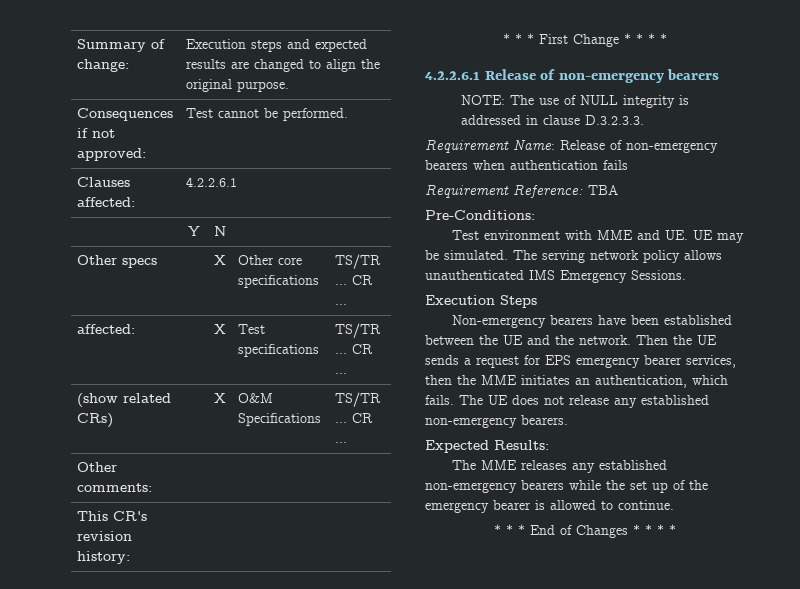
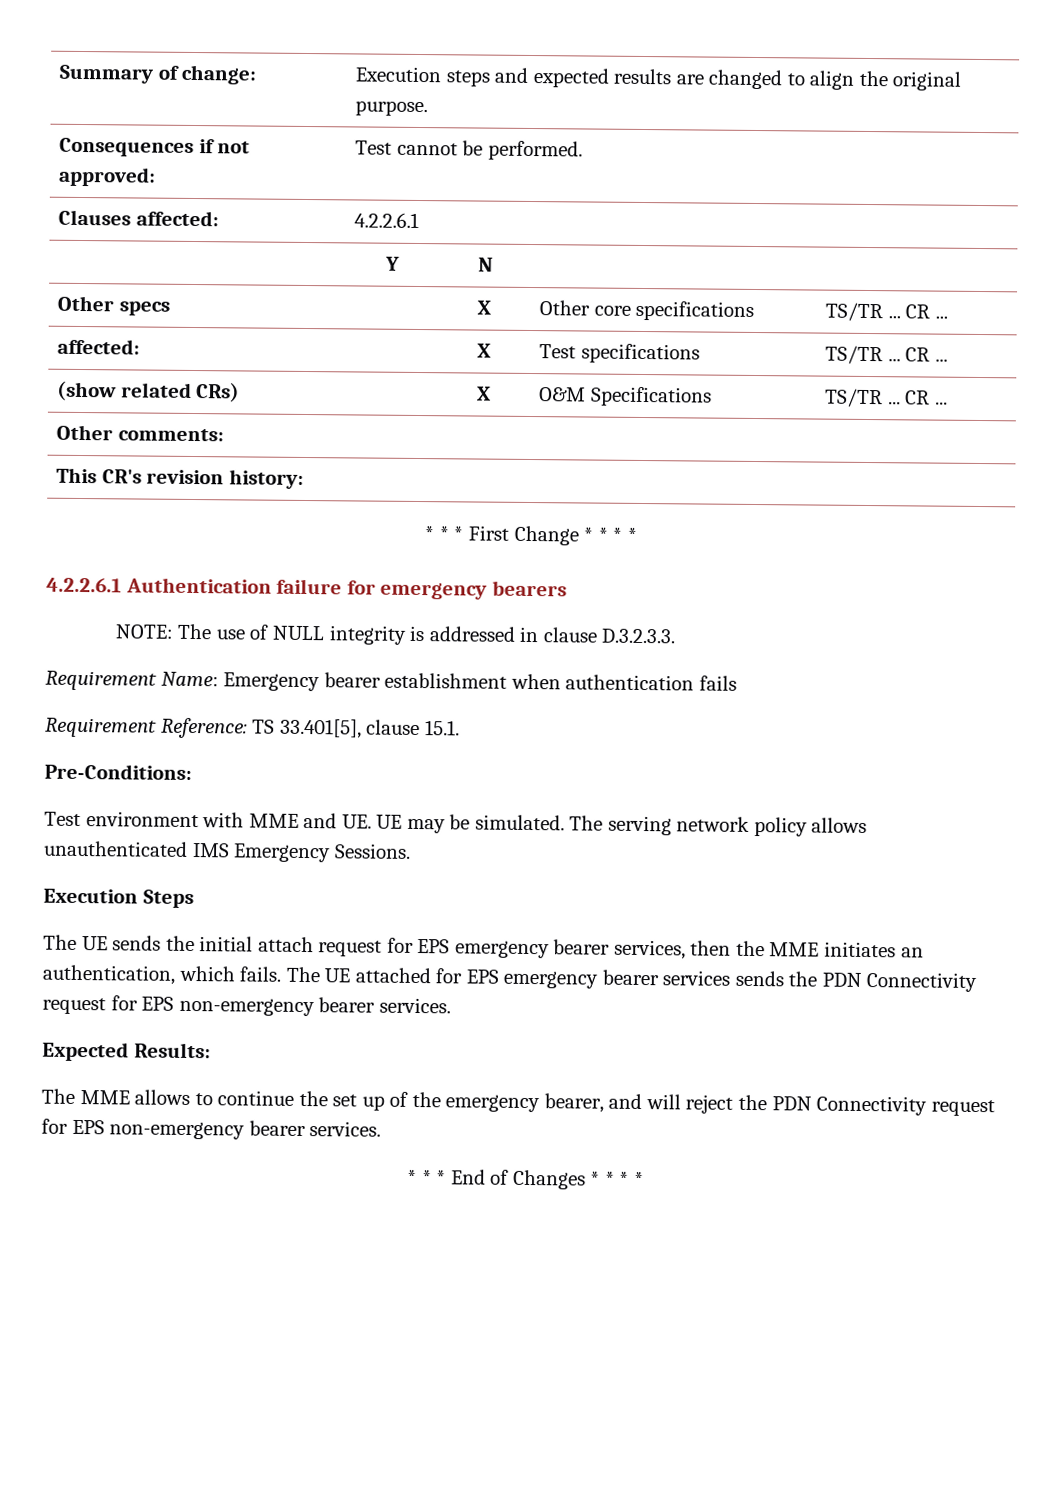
[484,69,664,83] Release of non-emergency -> [125,577,488,600] Authentication failure for emergency
[560,140,718,153] [425,160,468,170] Release of non-emergency bearers -> [223,672,508,692] Emergency bearer establishment
[588,185,618,195] TBA -> [252,718,460,739] TS 33.401[5], clause 15.1.
[451,315,732,328] [425,335,717,345] [425,355,471,365] Non-emergency bearers have been established between the UE and the network. Then the UE sends a -> [43,934,314,953] The UE sends the initial attach
[512,395,709,408] [425,415,568,428] [425,440,549,453] [451,460,667,473] [425,480,601,493] does not release any established non-emergency bearers. // Expected Results: // The MME releases any established non-emergency bearers while -> [354,967,978,993] [42,995,451,1017] [42,1041,211,1062] [41,1088,295,1106] attached for EPS emergency bearer services sends the PDN Connectivity request for EPS non-emergency bearer services. // Expected Results: // The MME allows to continue
[493,500,674,510] bearer is allowed to continue. -> [543,1093,995,1117] [41,1118,382,1140] bearer, and will reject the PDN Connectivity request for EPS non-emergency bearer services.

